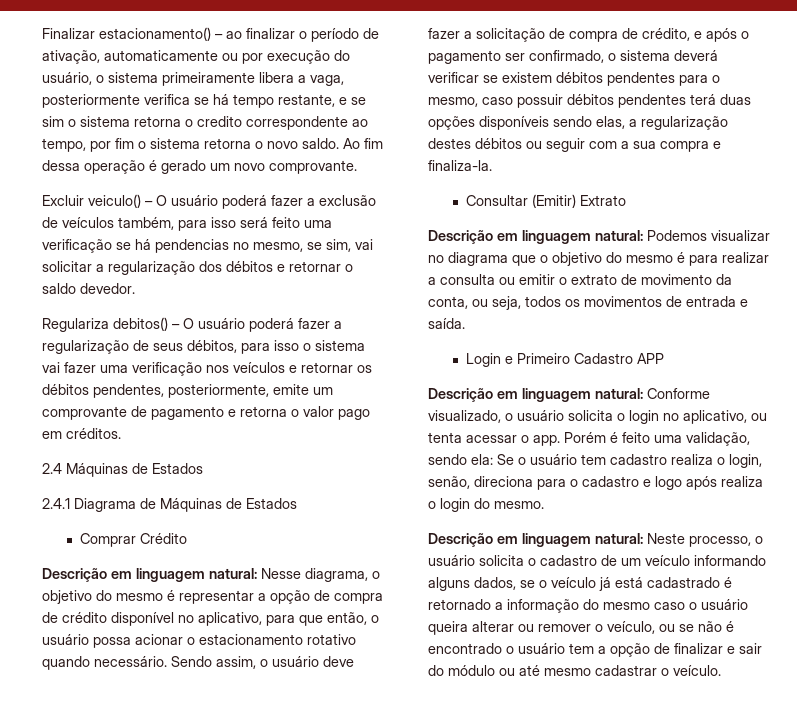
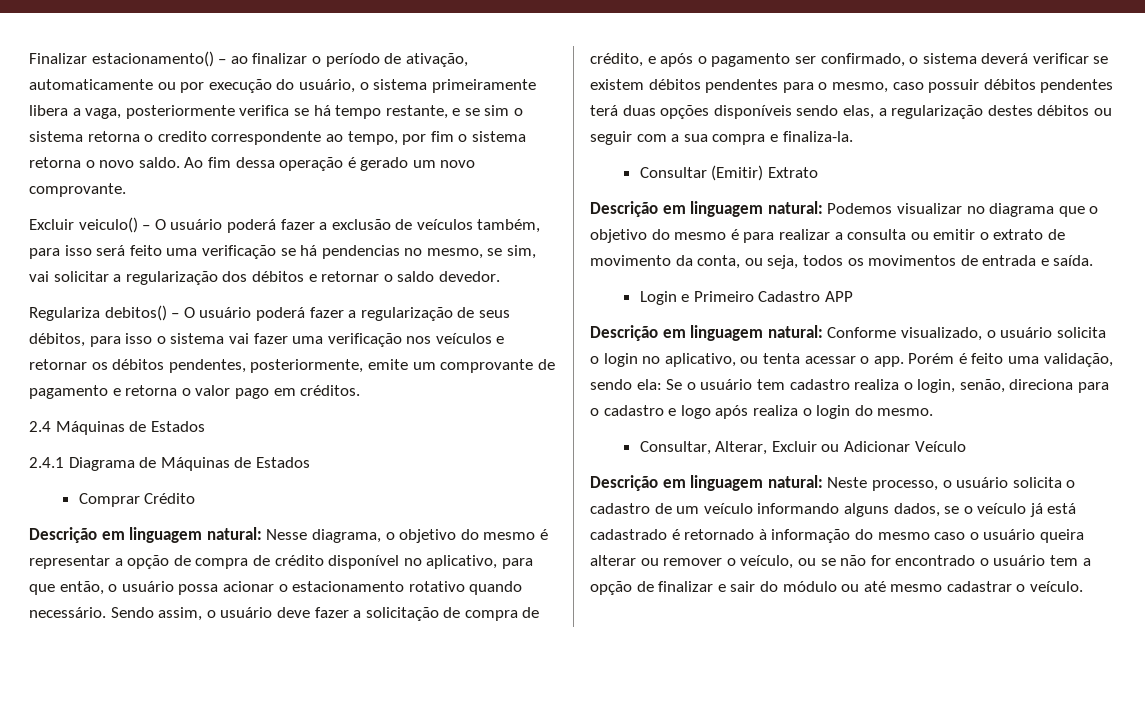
(544, 505) none -> [639,441,966,455] // Consultar, Alterar, Excluir ou Adicionar Veículo
[495,602,503,610] a -> [758,529,767,540] à
[726,621,734,632] é -> [870,555,891,566] for

